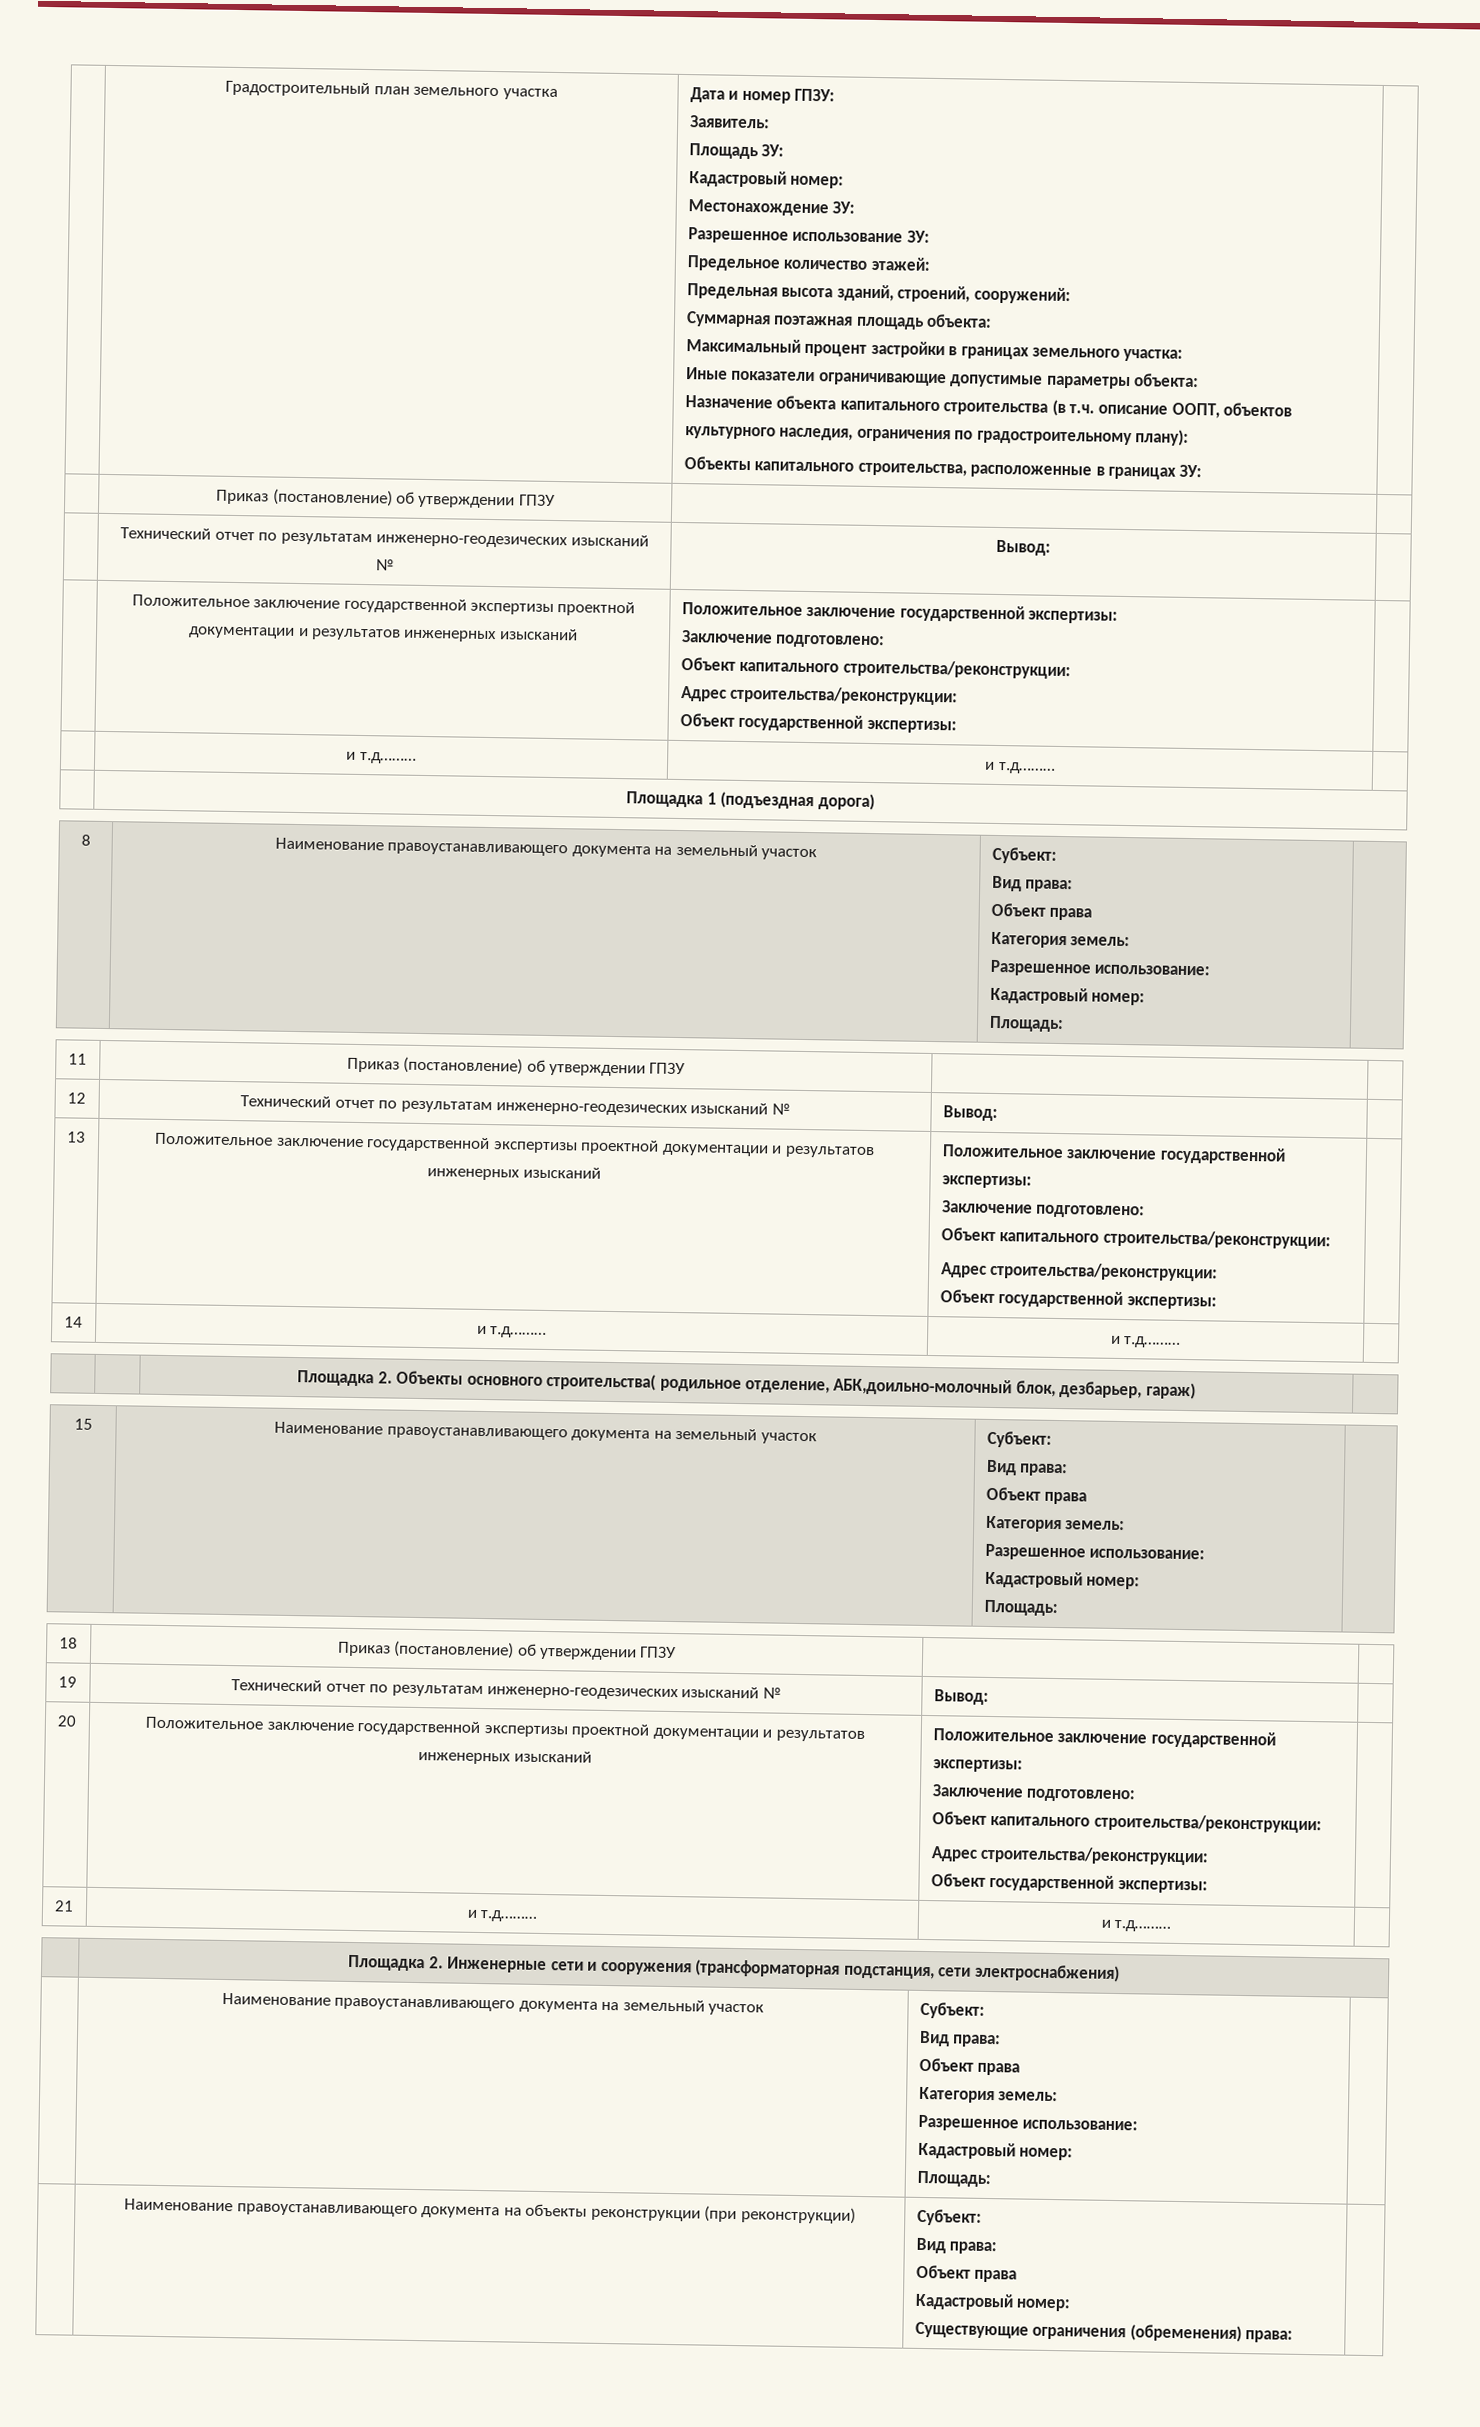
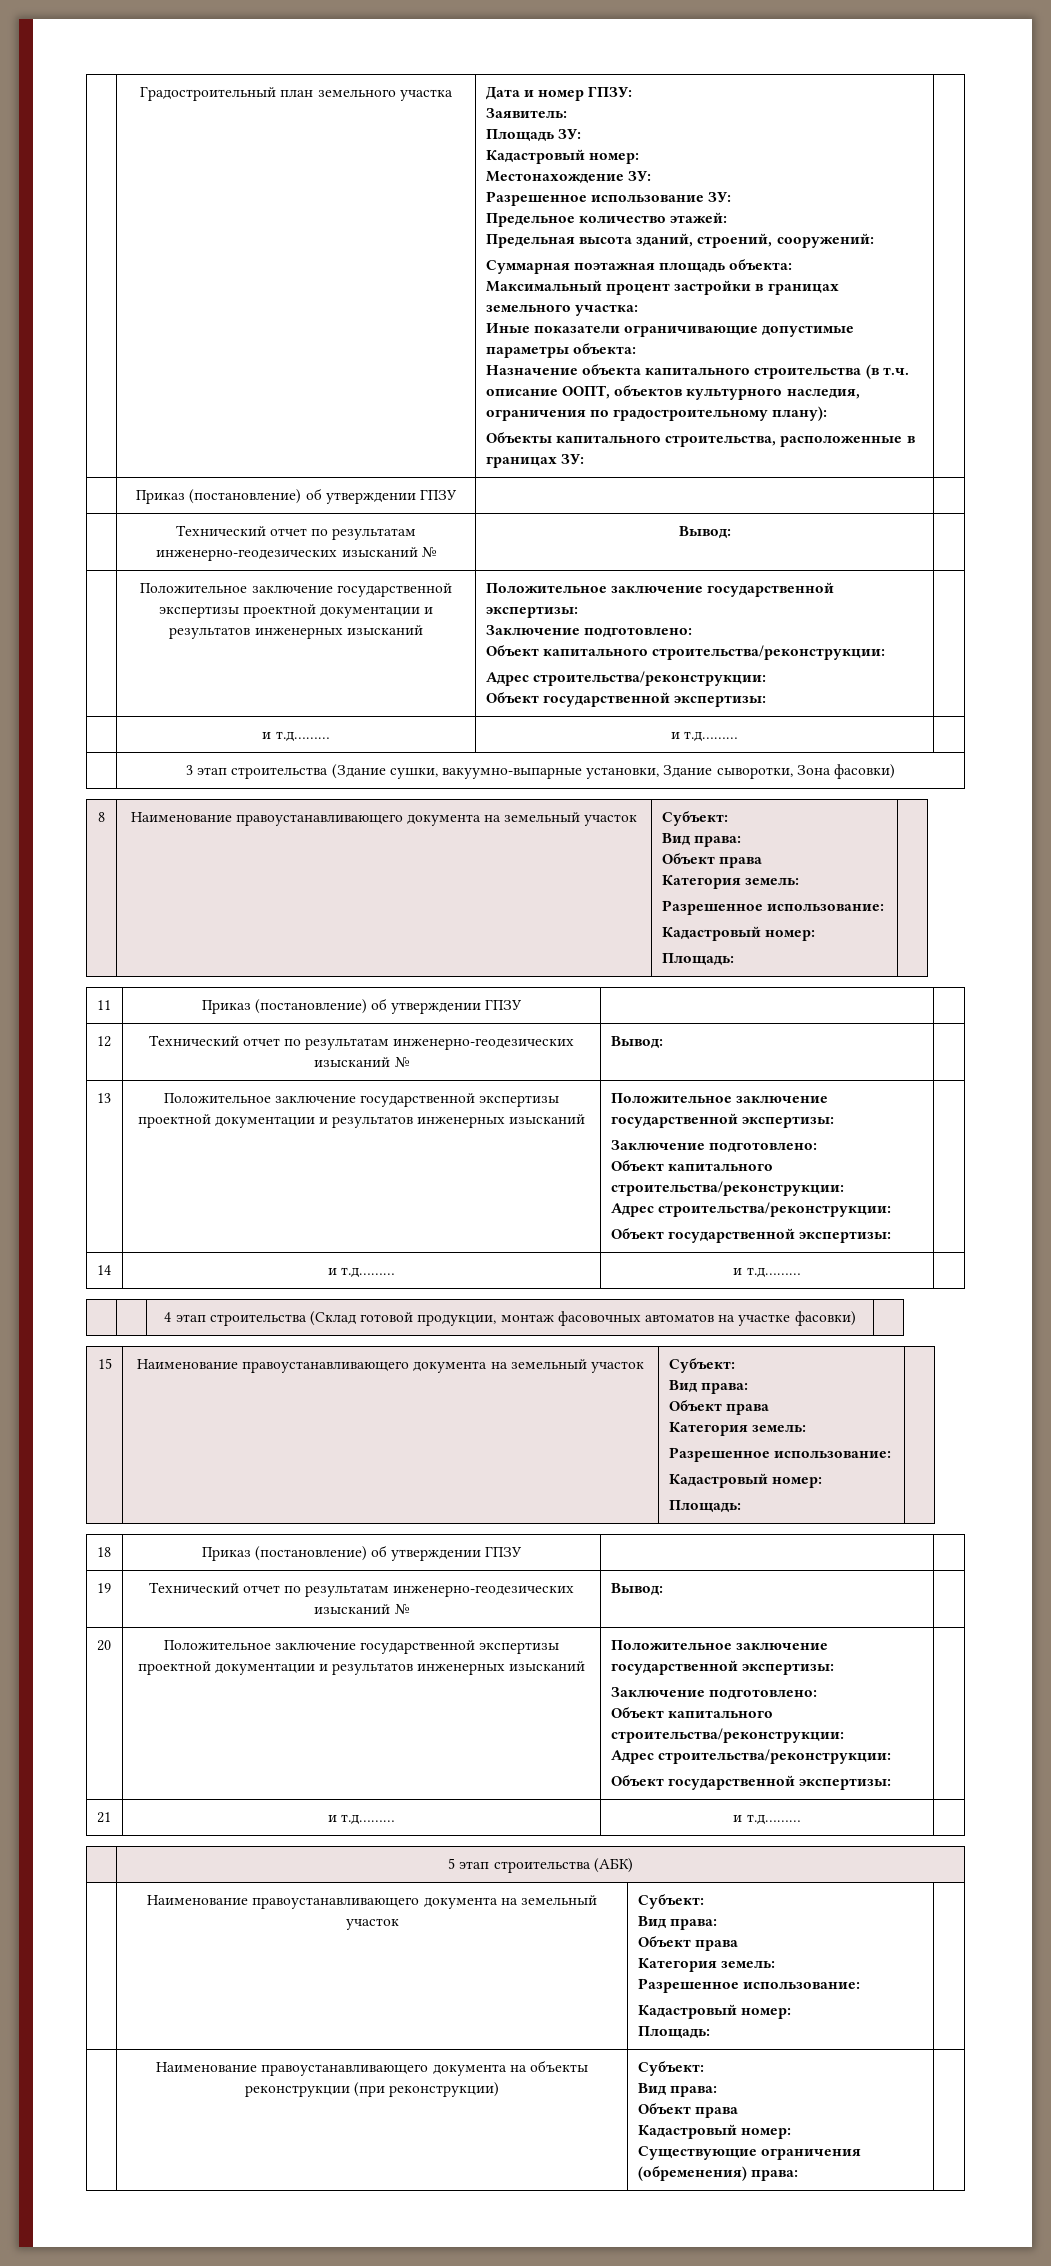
[626,791,875,811] Площадка 1 (подъездная дорога) -> [186,764,895,779] 3 этап строительства (Здание сушки, вакуумно-выпарные установки, Здание сыворотки, Зона фасовки)
[297,1370,1196,1400] Площадка 2. Объекты основного строительства( родильное отделение, АБК,доильно-молочный блок, дезбарьер, гараж) -> [164,1311,856,1326] 4 этап строительства (Склад готовой продукции, монтаж фасовочных автоматов на участке фасовки)
[348,1954,1120,1983] Площадка 2. Инженерные сети и сооружения (трансформаторная подстанция, сети электроснабжения) -> [448,1858,633,1873] 5 этап строительства (АБК)

